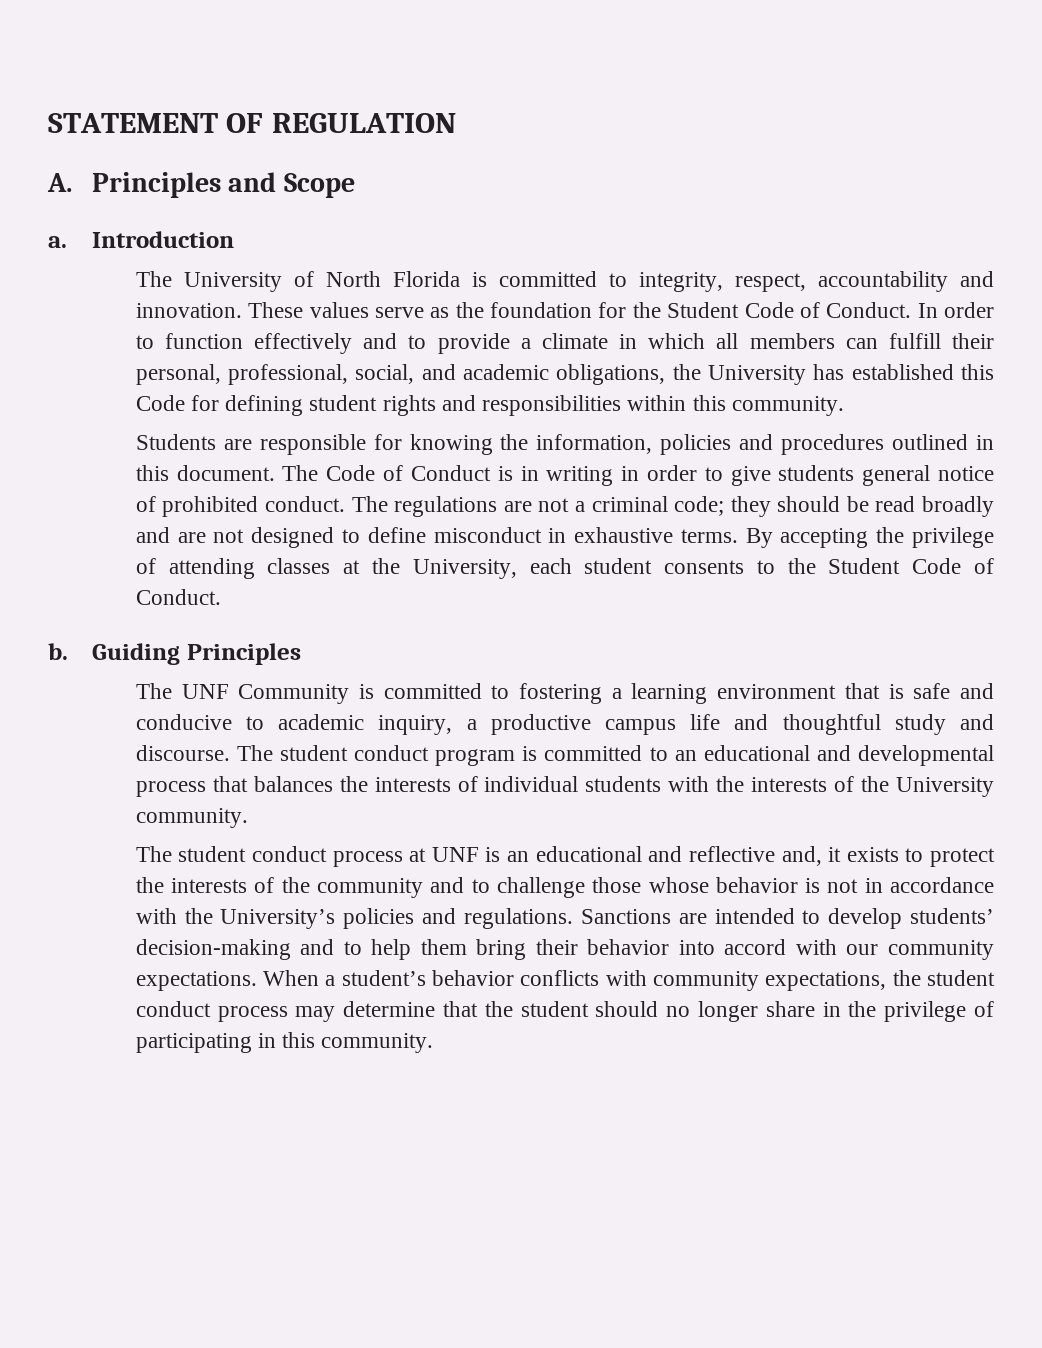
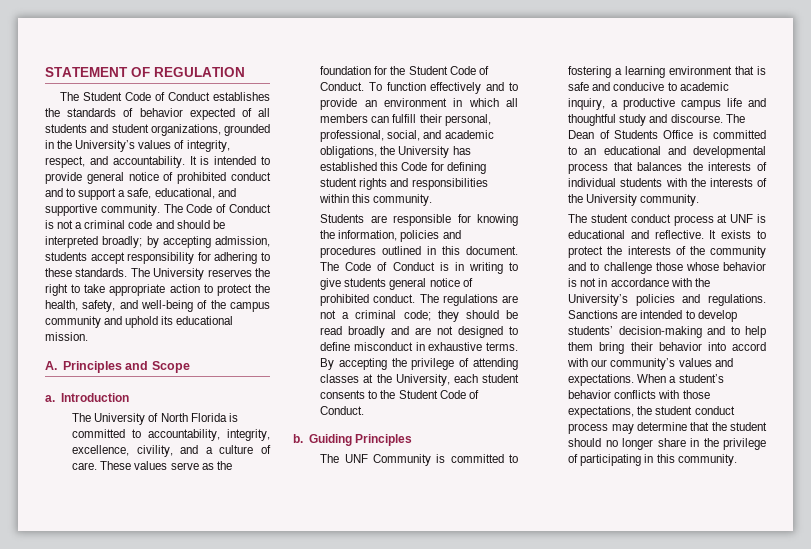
(456, 123) none -> [60,92,270,101] [45,108,270,120] [45,124,270,136] [45,140,230,152] [45,156,271,168] [45,172,271,184] [45,188,236,200] [45,204,271,216] [45,220,225,229] [45,236,270,248] [45,252,270,264] [45,268,270,280] [45,284,270,296] [45,300,270,312] [45,316,234,328] [45,332,88,341] // The Student Code of Conduct establishes the standards of behavior expected of all students and student organizations, grounded in the University’s values of integrity, respect, and accountability. It is intended to provide general notice of prohibited conduct and to support a safe, educational, and supportive community. The Code of Conduct is not a criminal code and should be interpreted broadly; by accepting admission, students accept responsibility for adhering to these standards. The University reserves the right to take appropriate action to protect the health, safety, and well-being of the campus community and uphold its educational mission.
[638,271,994,292] [135,303,242,318] integrity, respect, accountability and innovation. -> [148,429,270,441] [72,445,271,457] [72,462,98,470] accountability, integrity, excellence, civility, and a culture of care.
[917,302,994,318] [135,335,154,349] In order to -> [368,82,382,91] To
[520,333,608,349] a climate -> [364,98,447,107] an environment
[621,465,697,481] in order -> (503, 268) none
[280,745,516,766] student conduct program -> [568,130,694,139] Dean of Students Office
[507,846,842,866] an educational and reflective and, it -> [568,230,717,239] educational and reflective. It
[888,940,995,960] community -> [610,358,733,370] community’s values and
[653,971,760,991] community -> [682,390,710,399] those

